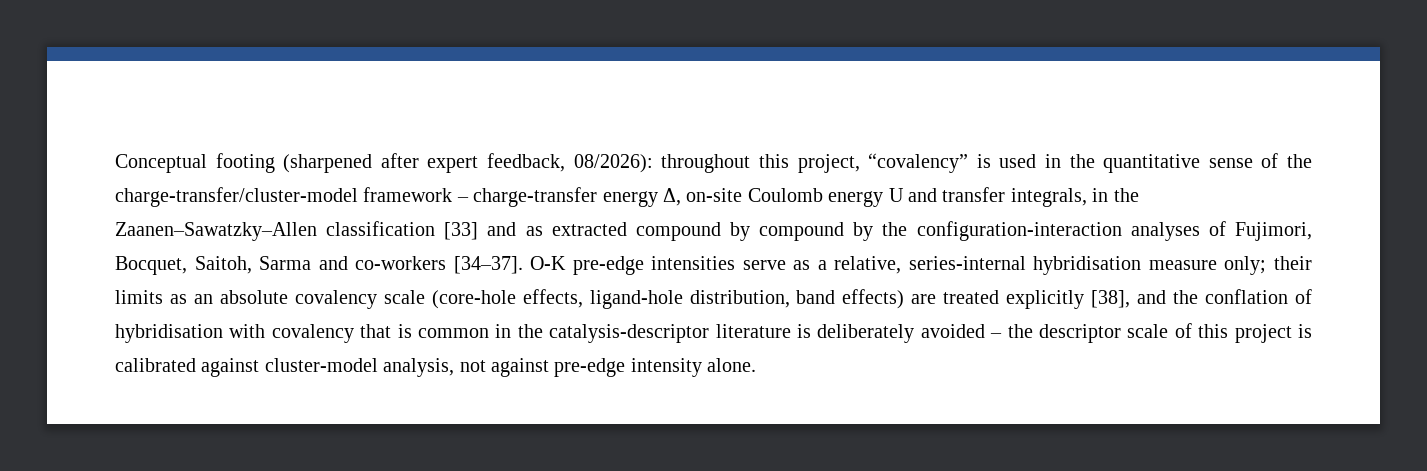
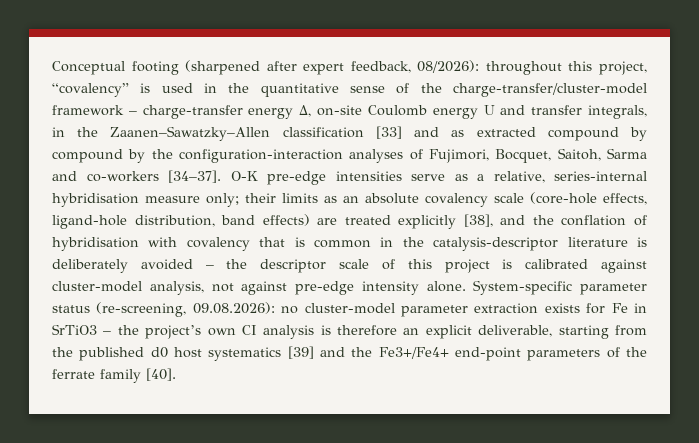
(757, 365) none -> [473,280,647,295] [52,302,647,317] [52,324,647,339] [52,346,647,361] [52,368,176,383] System-specific parameter status (re-screening, 09.08.2026): no cluster-model parameter extraction exists for Fe in SrTiO3 – the project’s own CI analysis is therefore an explicit deliverable, starting from the published d0 host systematics [39] and the Fe3+/Fe4+ end-point parameters of the ferrate family [40].

